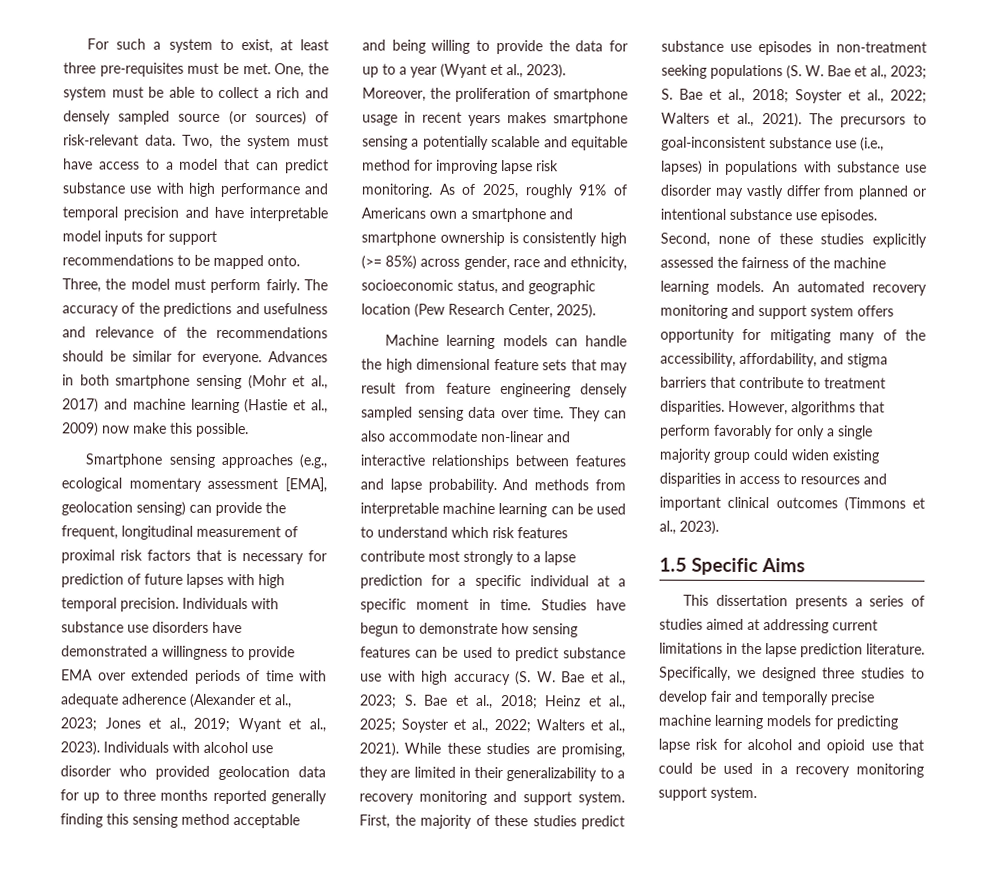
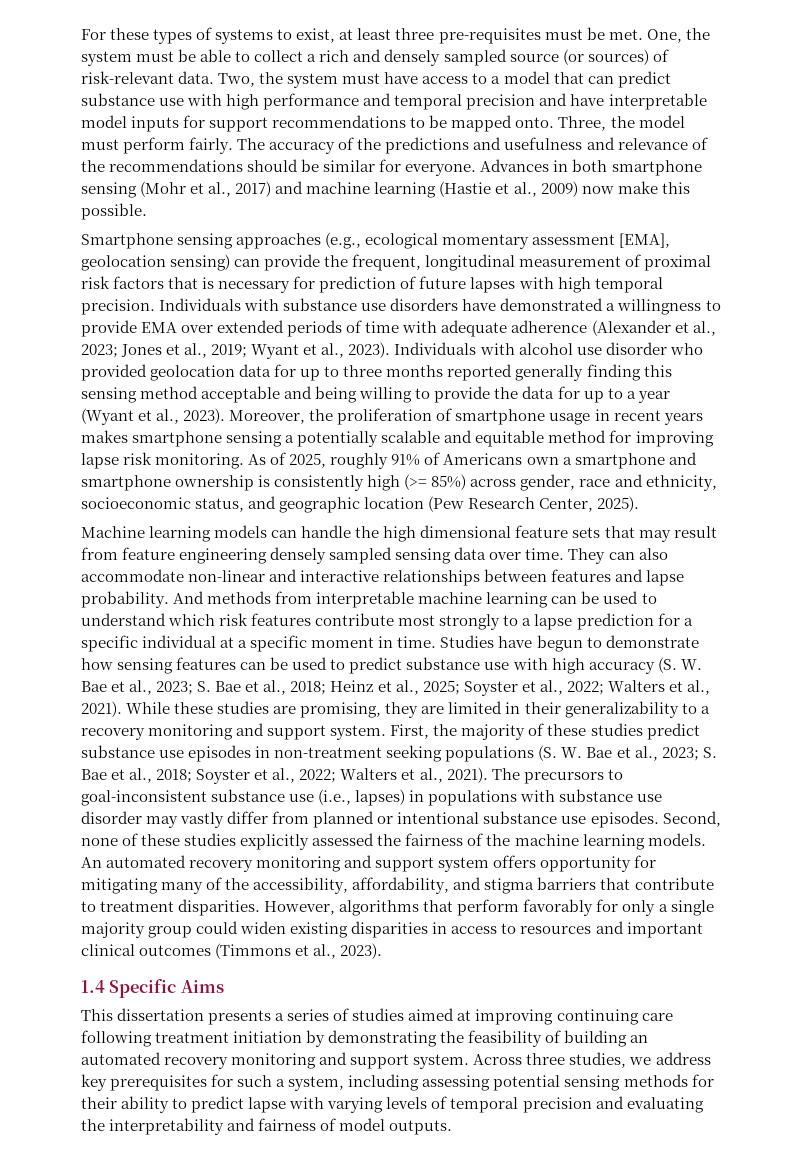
[116,38,213,53] such a system -> [110,27,274,44] these types of systems
[659,557,687,572] 1.5 -> [81,980,105,993] 1.4
[763,619,878,634] [659,642,925,658] [659,666,925,682] [659,690,875,706] [658,714,898,730] [658,738,924,754] [658,762,924,778] [658,786,757,802] addressing current limitations in the lapse prediction literature. Specifically, we designed three studies to develop fair and temporally precise machine learning models for predicting lapse risk for alcohol and opioid use that could be used in a recovery monitoring support system. -> [475,1009,673,1025] [81,1030,649,1047] [81,1052,711,1069] [81,1074,714,1091] [81,1096,704,1113] [81,1118,453,1135] improving continuing care following treatment initiation by demonstrating the feasibility of building an automated recovery monitoring and support system. Across three studies, we address key prerequisites for such a system, including assessing potential sensing methods for their ability to predict lapse with varying levels of temporal precision and evaluating the interpretability and fairness of model outputs.

